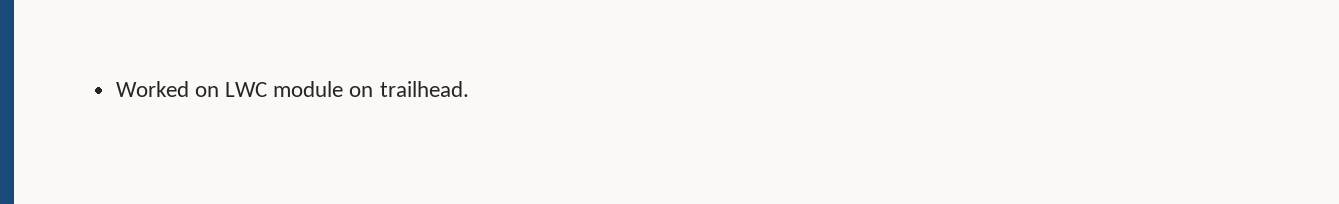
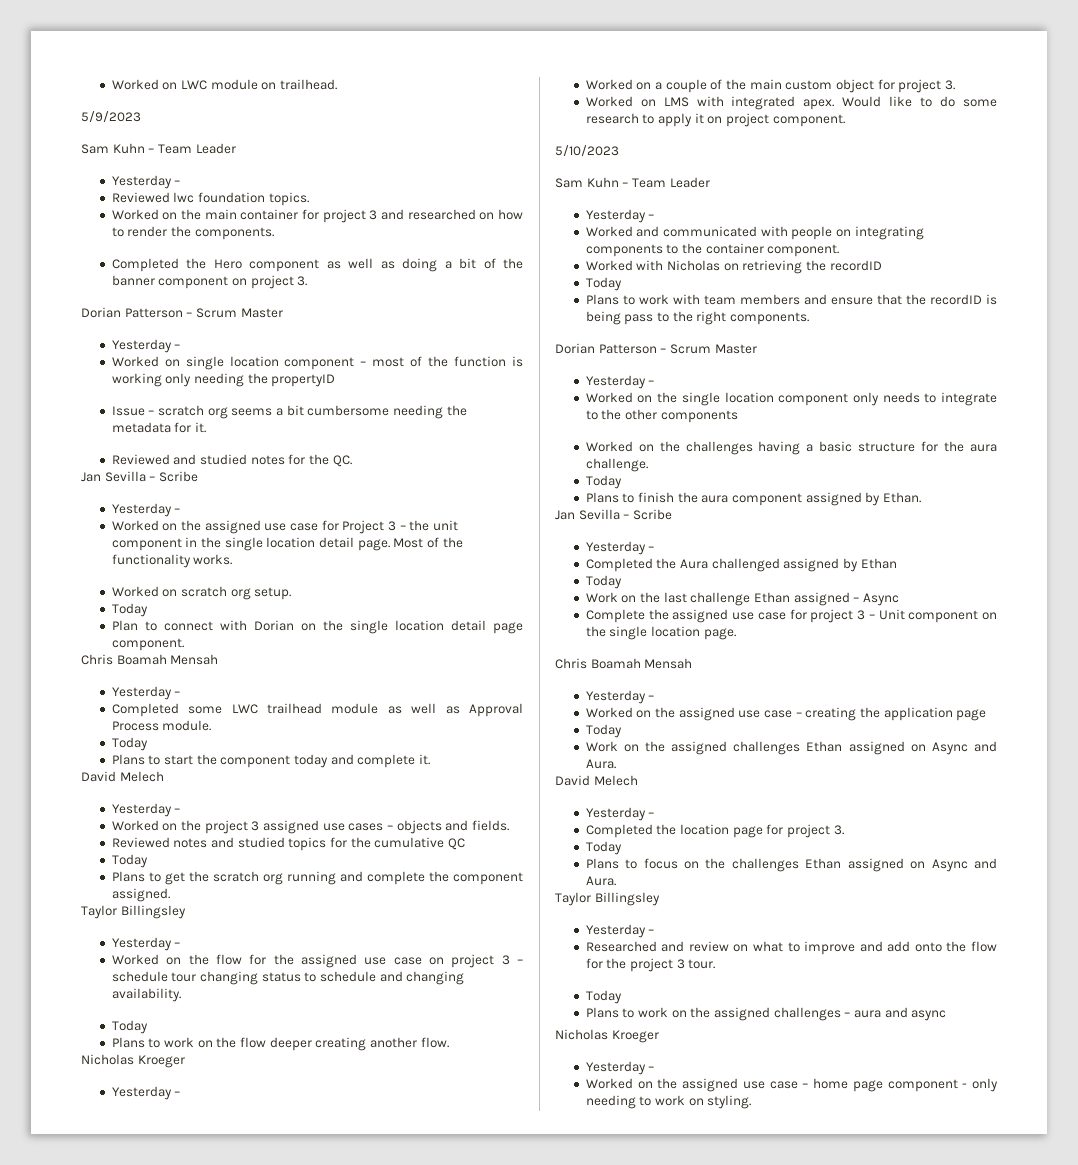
(469, 89) none -> [81,111,141,122] [81,143,236,154] [111,175,181,189] [111,192,309,206] [111,209,523,223] [111,226,274,240] [111,258,524,272] [111,275,308,289] [81,307,283,318] [111,339,181,353] [111,356,523,370] [111,373,336,387] [111,405,467,419] [111,422,207,433] [111,454,352,467] [81,471,198,482] [111,503,181,517] [111,520,458,534] [111,537,463,551] [111,554,233,568] [111,586,292,600] [111,603,148,617] [111,620,523,634] [111,638,184,651] [81,654,219,665] [111,686,181,700] [111,703,523,717] [111,720,212,731] [111,737,148,751] [111,754,430,768] [81,771,164,782] [111,803,181,817] [111,820,509,834] [111,837,465,851] [111,854,148,868] [111,871,524,885] [111,888,170,902] [81,905,186,919] [111,937,181,951] [111,954,524,968] [111,971,465,985] [111,988,181,1002] [111,1020,148,1034] [111,1037,449,1051] [81,1054,185,1068] [111,1086,181,1100] [585,79,955,93] [585,96,997,110] [585,113,845,127] [555,145,619,156] [555,177,710,188] [585,209,655,223] [585,226,924,240] [585,243,840,257] [585,260,882,274] [585,277,622,291] [585,294,998,305] [585,311,810,325] [555,343,757,354] [585,375,655,389] [585,392,997,406] [585,409,738,423] [585,441,997,455] [585,458,648,472] [585,475,622,489] [585,492,921,506] [555,509,672,520] [585,541,655,555] [585,558,897,572] [585,575,622,589] [585,592,899,606] [585,609,997,623] [585,626,736,640] [555,658,693,669] [585,690,655,704] [585,707,987,721] [585,724,622,738] [585,741,998,755] [585,759,616,769] [555,775,638,786] [585,807,655,821] [585,824,844,838] [585,841,622,855] [585,858,997,872] [585,876,616,886] [555,892,660,906] [585,924,655,938] [585,941,997,955] [585,958,716,972] [585,990,622,1004] [585,1007,947,1021] [555,1029,659,1043] [585,1061,655,1075] [585,1078,998,1092] [585,1095,752,1109] // 5/9/2023 // Sam Kuhn – Team Leader // Yesterday – // Reviewed lwc foundation topics. // Worked on the main container for project 3 and researched on how to render the components. // Completed the Hero component as well as doing a bit of the banner component on project 3. // Dorian Patterson – Scrum Master // Yesterday – // Worked on single location component – most of the function is working only needing the propertyID // Issue – scratch org seems a bit cumbersome needing the metadata for it. // Reviewed and studied notes for the QC. // Jan Sevilla – Scribe // Yesterday – // Worked on the assigned use case for Project 3 – the unit component in the single location detail page. Most of the functionality works. // Worked on scratch org setup. // Today // Plan to connect with Dorian on the single location detail page component. // Chris Boamah Mensah // Yesterday – // Completed some LWC trailhead module as well as Approval Process module. // Today // Plans to start the component today and complete it. // David Melech // Yesterday – // Worked on the project 3 assigned use cases – objects and fields. // Reviewed notes and studied topics for the cumulative QC // Today // Plans to get the scratch org running and complete the component assigned. // Taylor Billingsley // Yesterday – // Worked on the flow for the assigned use case on project 3 – schedule tour changing status to schedule and changing availability. // Today // Plans to work on the flow deeper creating another flow. // Nicholas Kroeger // Yesterday – // Worked on a couple of the main custom object for project 3. // Worked on LMS with integrated apex. Would like to do some research to apply it on project component. // 5/10/2023 // Sam Kuhn – Team Leader // Yesterday – // Worked and communicated with people on integrating components to the container component. // Worked with Nicholas on retrieving the recordID // Today // Plans to work with team members and ensure that the recordID is being pass to the right components. // Dorian Patterson – Scrum Master // Yesterday – // Worked on the single location component only needs to integrate to the other components // Worked on the challenges having a basic structure for the aura challenge. // Today // Plans to finish the aura component assigned by Ethan. // Jan Sevilla – Scribe // Yesterday – // Completed the Aura challenged assigned by Ethan // Today // Work on the last challenge Ethan assigned – Async // Complete the assigned use case for project 3 – Unit component on the single location page. // Chris Boamah Mensah // Yesterday – // Worked on the assigned use case – creating the application page // Today // Work on the assigned challenges Ethan assigned on Async and Aura. // David Melech // Yesterday – // Completed the location page for project 3. // Today // Plans to focus on the challenges Ethan assigned on Async and Aura. // Taylor Billingsley // Yesterday – // Researched and review on what to improve and add onto the flow for the project 3 tour. // Today // Plans to work on the assigned challenges – aura and async // Nicholas Kroeger // Yesterday – // Worked on the assigned use case – home page component - only needing to work on styling.

